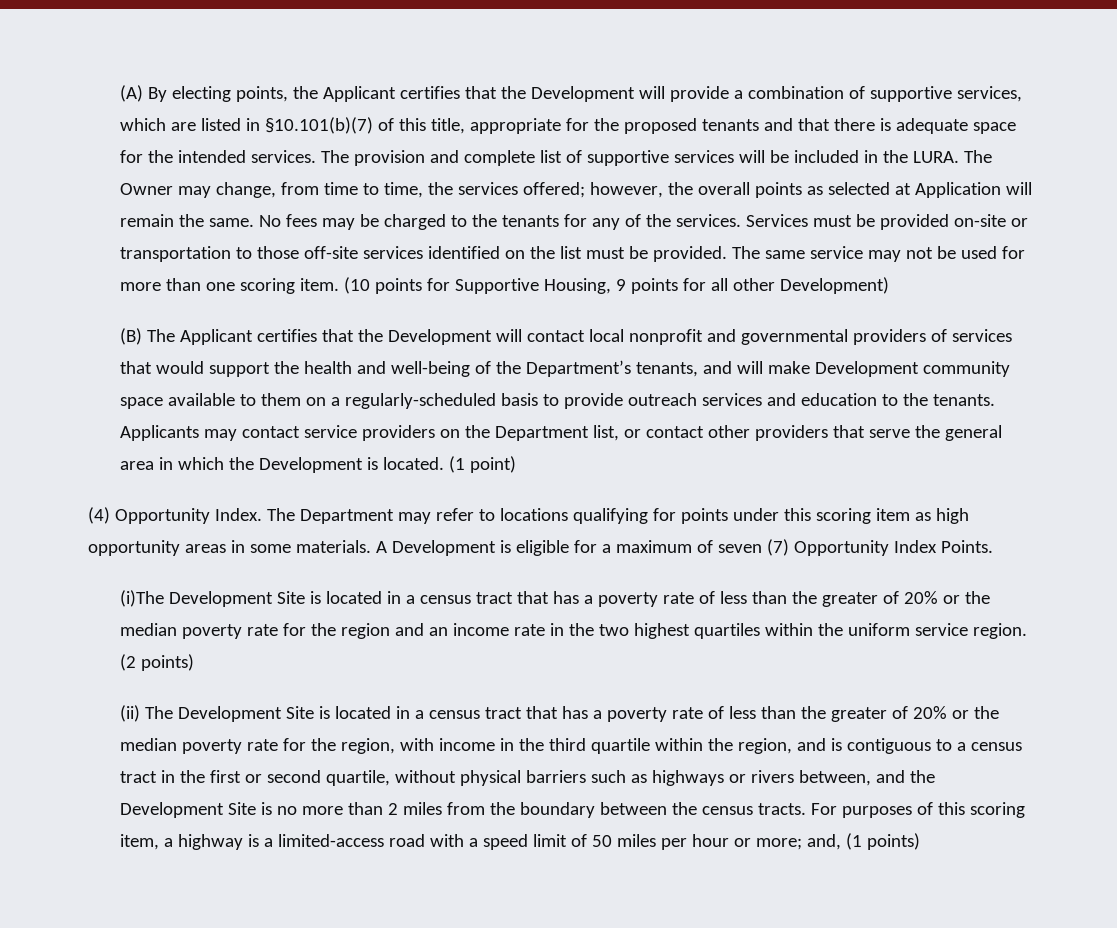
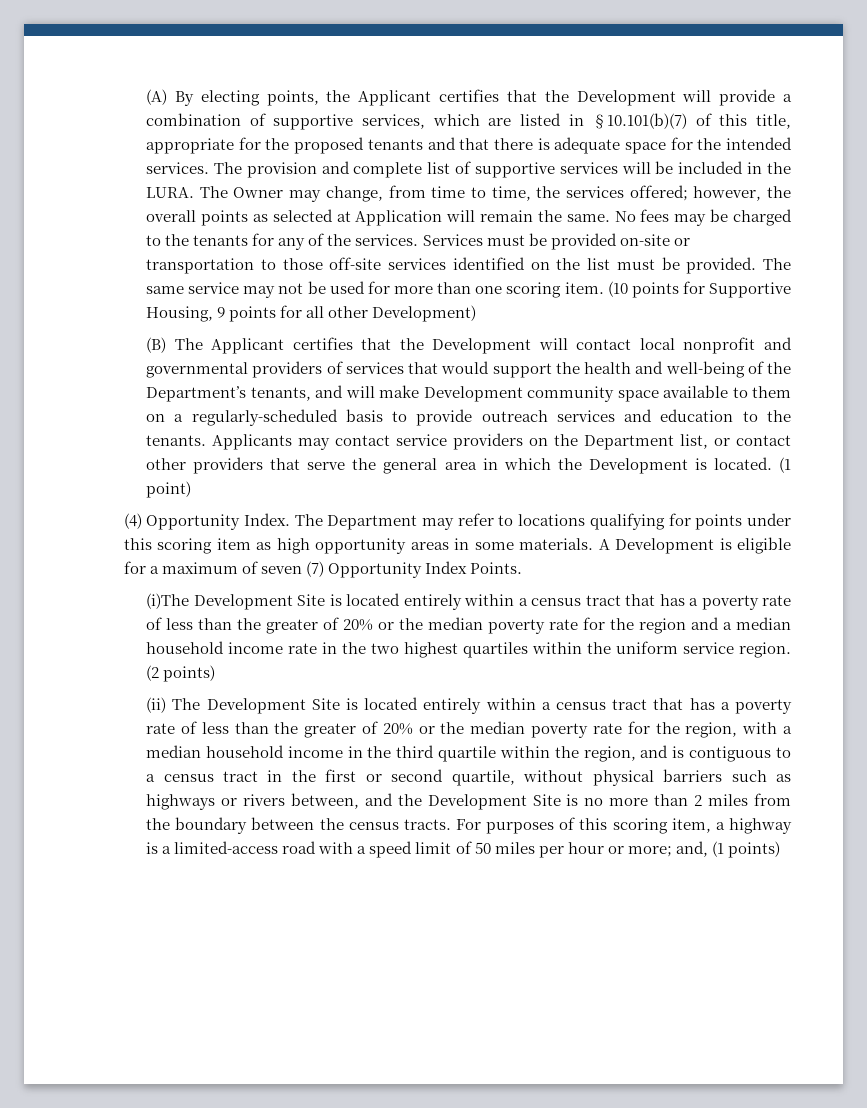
[387,591,402,604] in -> [403,594,515,610] entirely within
[429,627,449,636] an -> [723,617,791,630] [146,641,225,654] a median household
[396,706,411,719] in -> [423,698,536,714] entirely within
(435, 744) none -> [783,726,793,734] [146,745,284,758] a median household

